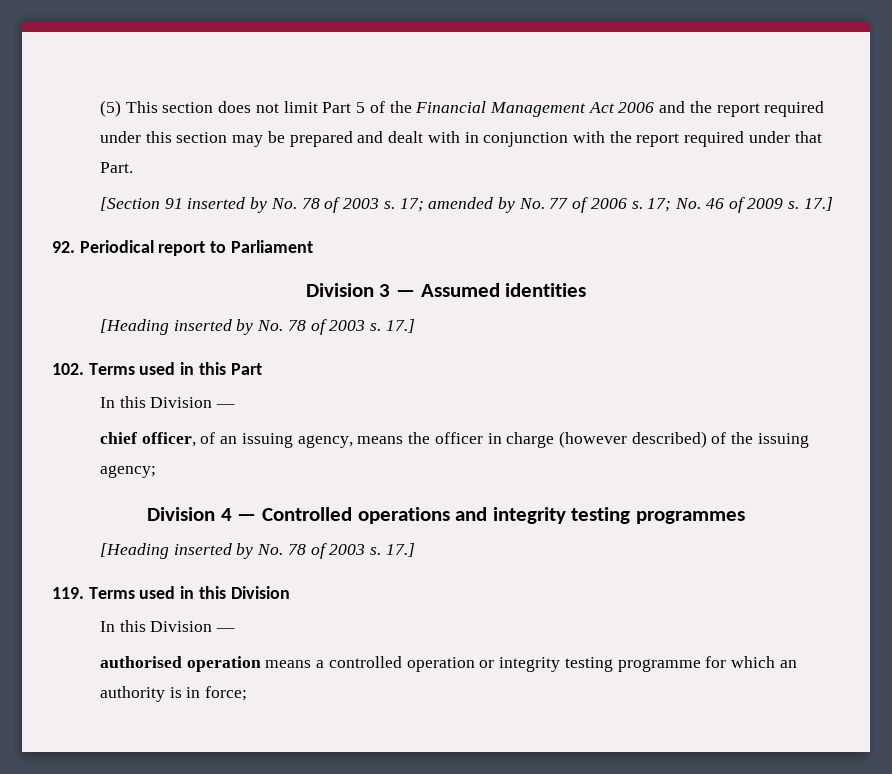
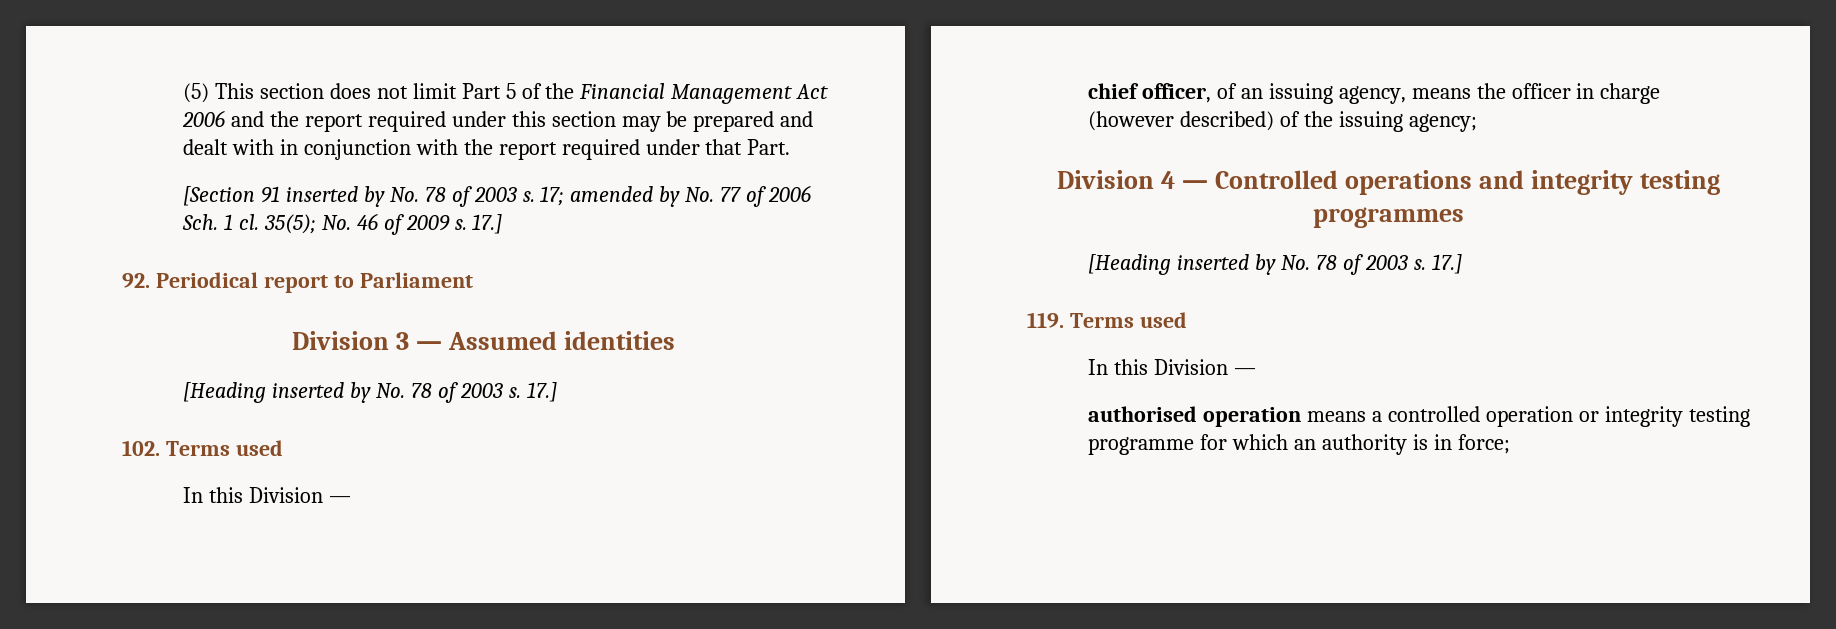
[631,198,672,212] s. 17; -> [182,214,316,234] Sch. 1 cl. 35(5);
[180,362,262,375] in this Part -> (283, 448) none
[180,586,290,599] in this Division -> (1187, 320) none

